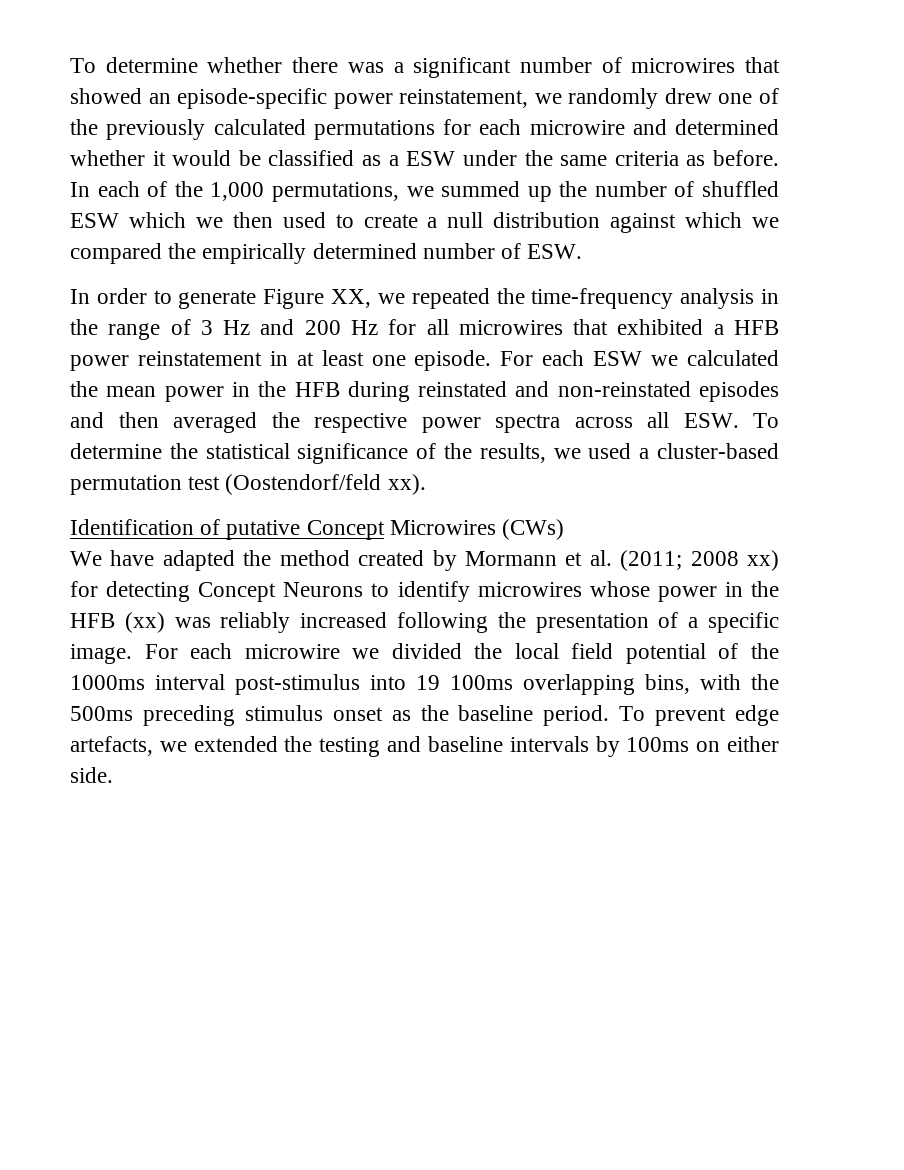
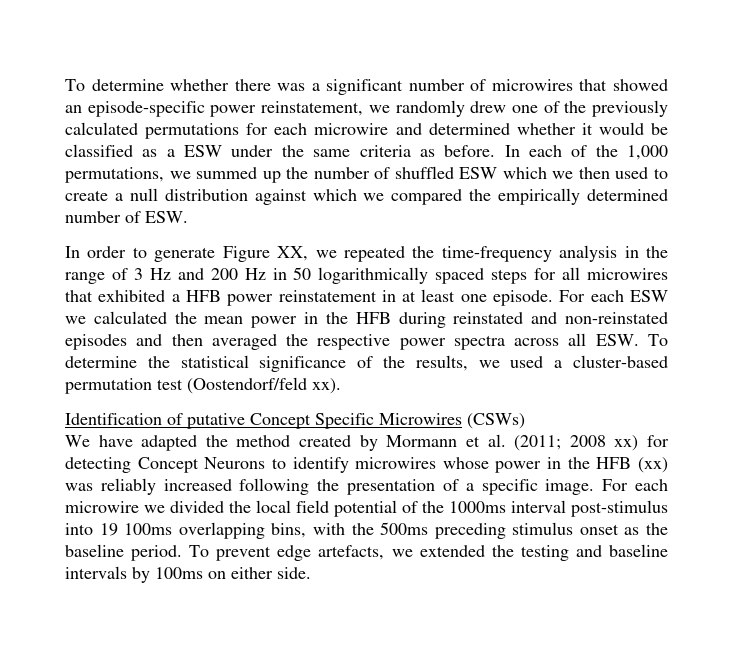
(378, 327) none -> [272,267,528,284] in 50 logarithmically spaced steps
[389,519,565,540] Microwires (CWs) -> [315,413,525,429] Specific Microwires (CSWs)

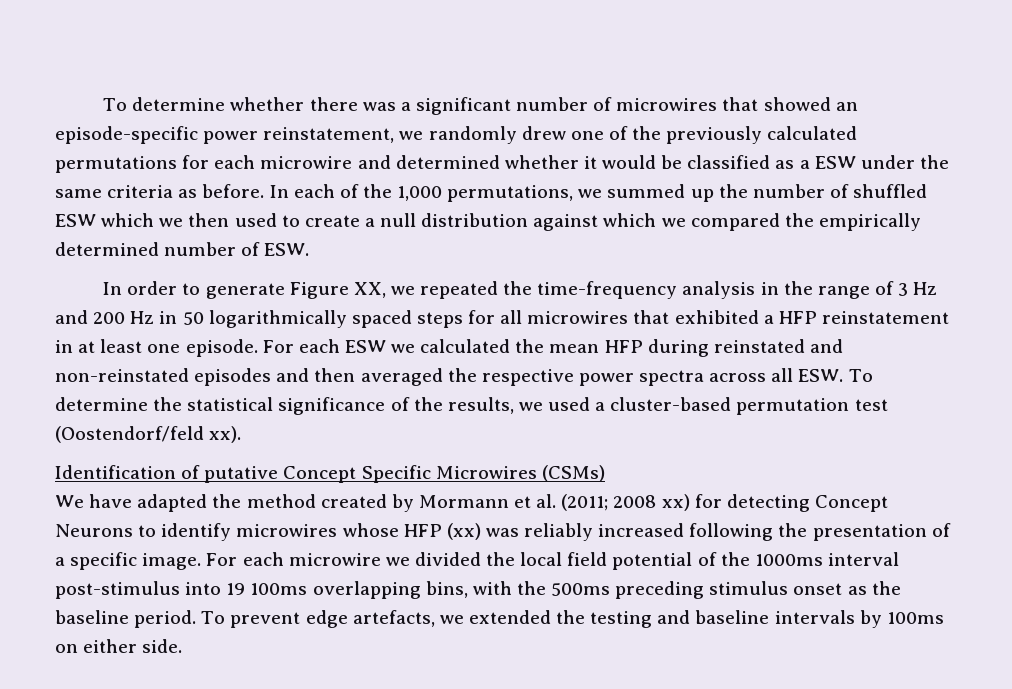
[185,290,274,306] HFB power -> [778,311,817,324] HFP
[251,312,391,328] power in the HFB -> [604,340,643,353] HFP
[467,413,525,429] (CSWs) -> [541,465,605,482] (CSMs)
[495,457,632,473] power in the HFB -> [403,524,442,537] HFP

